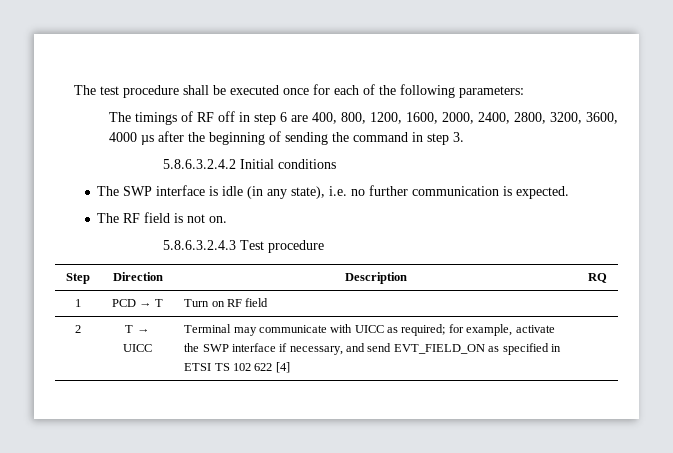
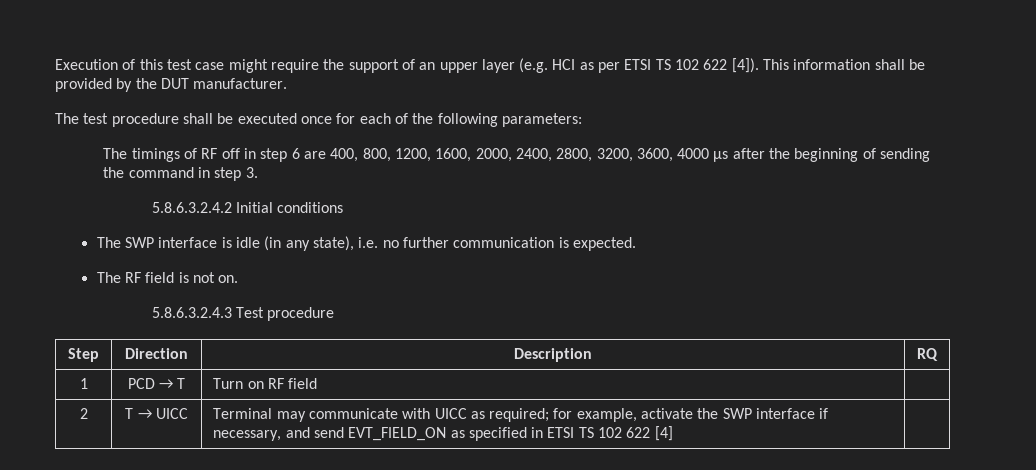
(74, 90) none -> [55,58,926,73] [55,78,288,92] Execution of this test case might require the support of an upper layer (e.g. HCI as per ETSI TS 102 622 [4]). This information shall be provided by the DUT manufacturer. //

